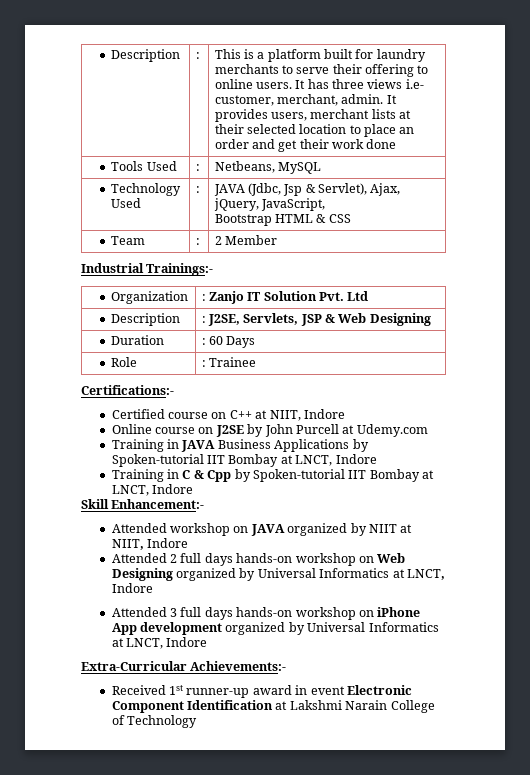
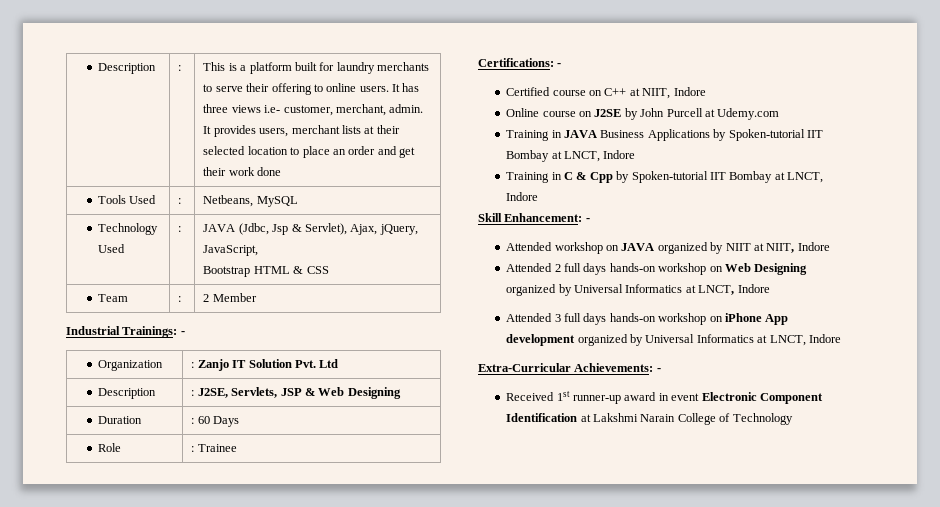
[146,263,214,276] Trainings:- -> [122,326,185,338] Trainings: -
[81,385,174,395] Certifications:- -> [478,58,562,67] Certifications: -
[111,499,205,509] Enhancement:- -> [504,213,590,222] Enhancement: -
[190,661,287,671] Achievements:- -> [574,363,661,372] Achievements: -

